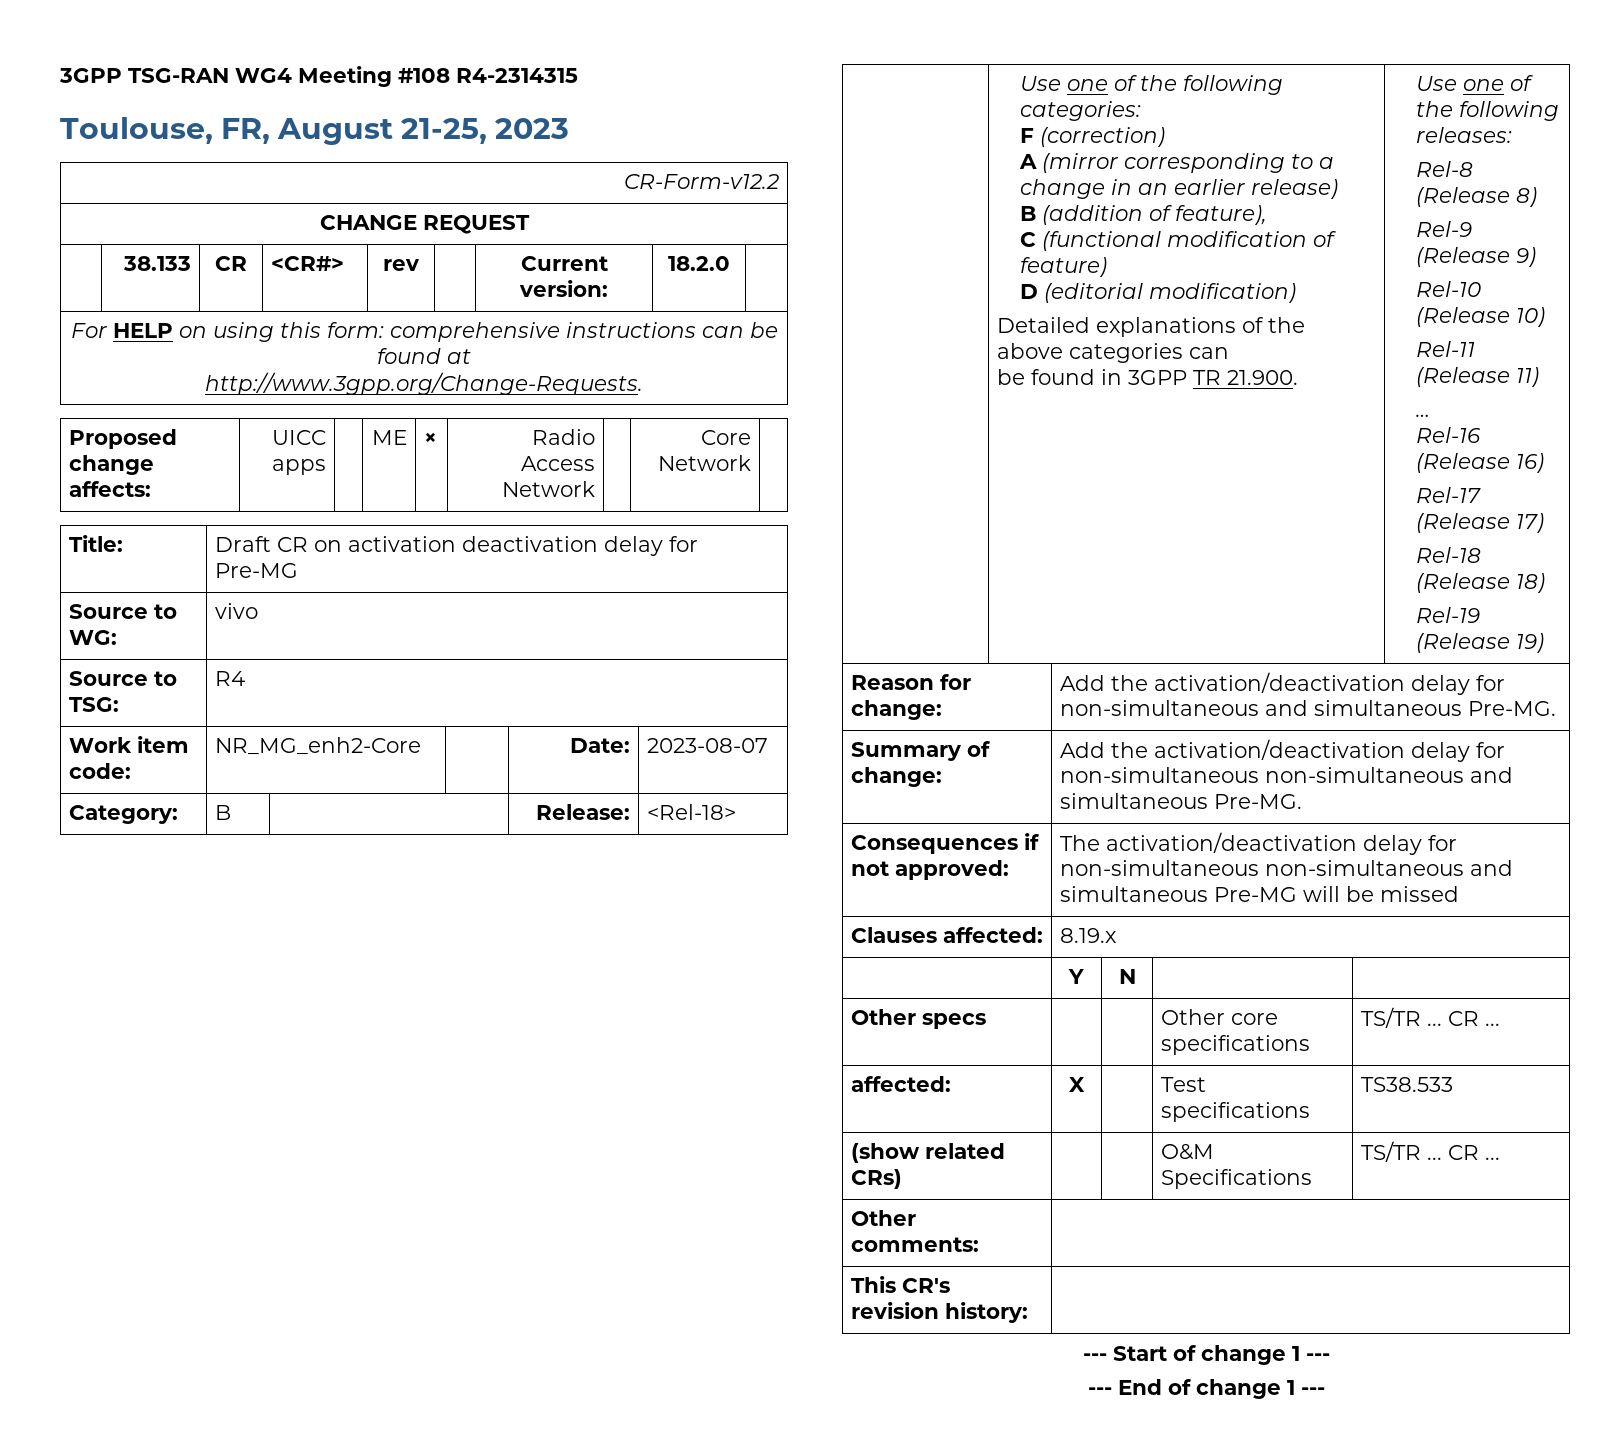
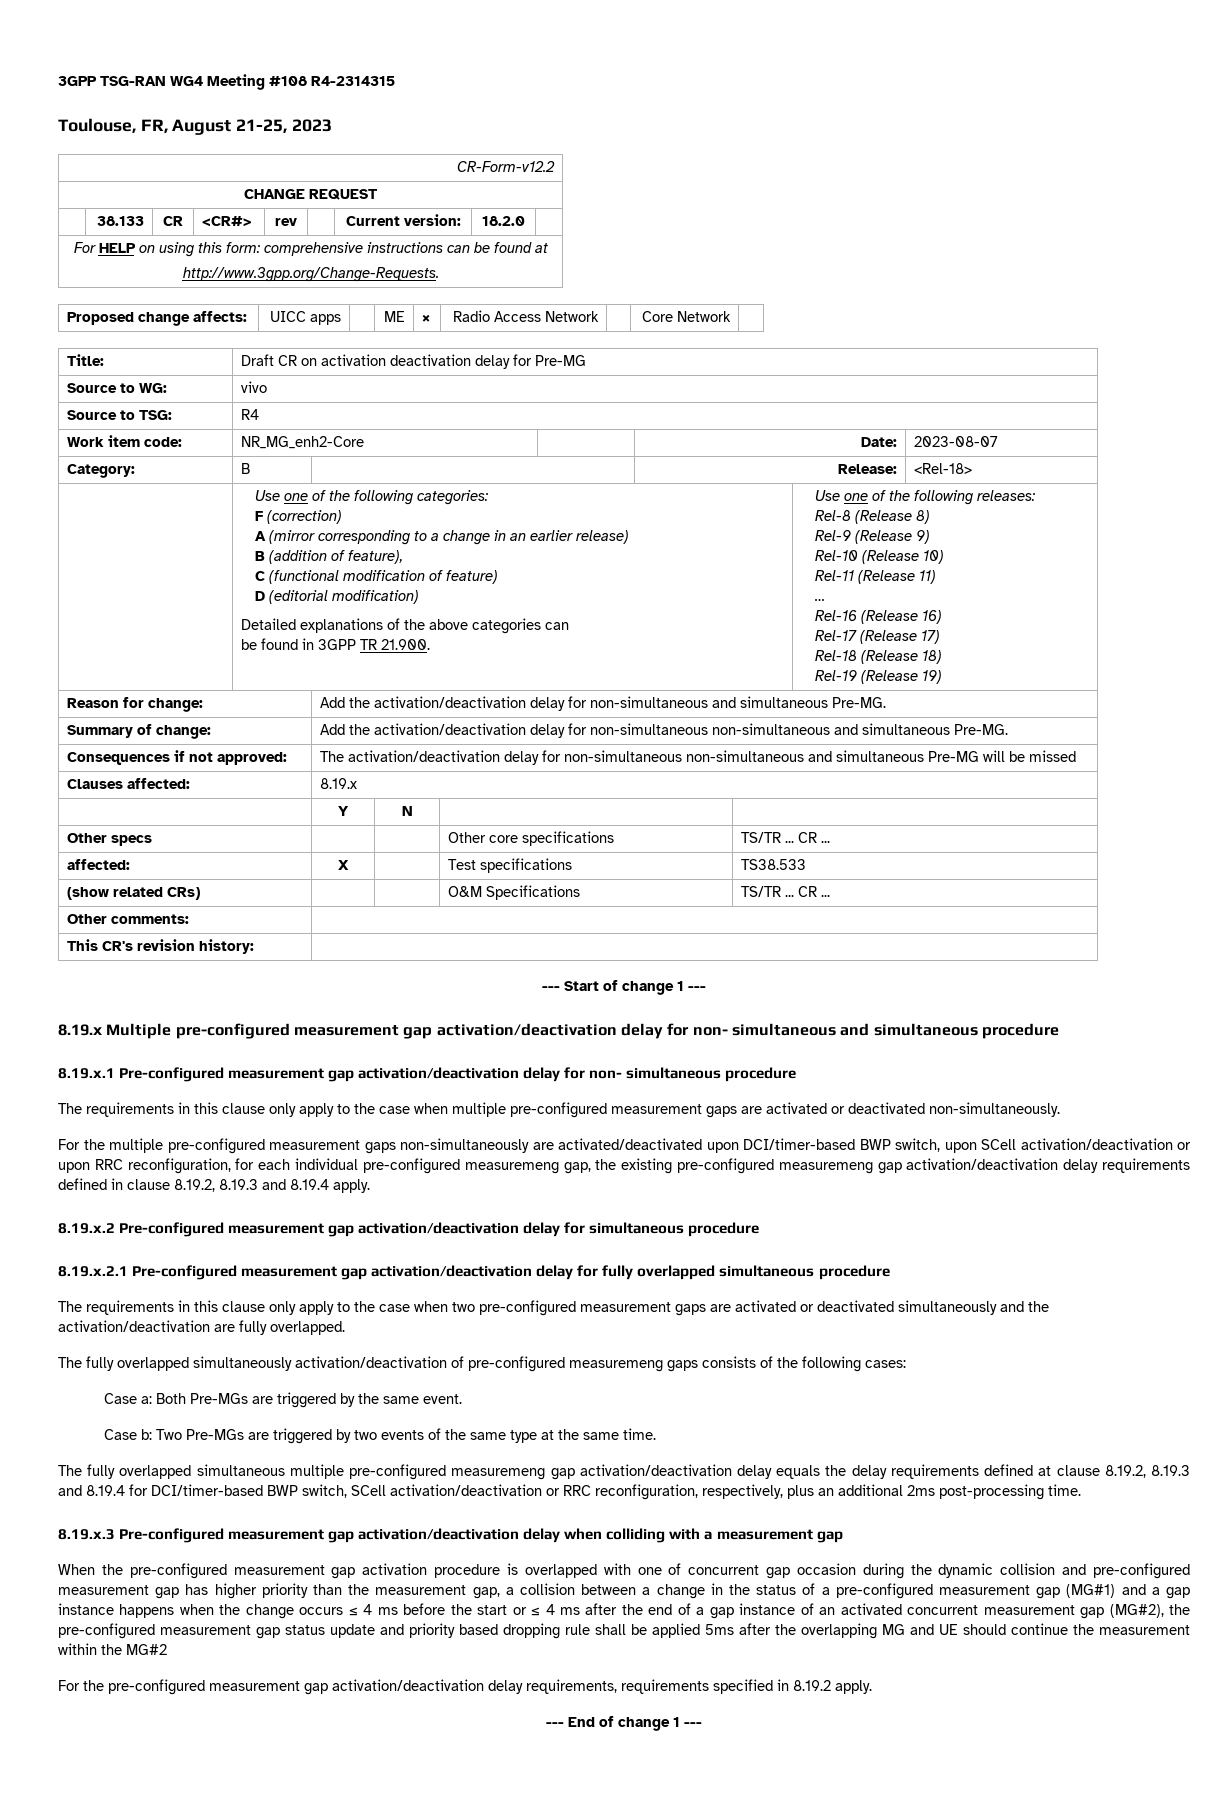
(1330, 1357) none -> [58,1023,1059,1039] [58,1067,797,1082] [58,1102,1060,1118] [58,1138,1191,1154] [58,1158,1190,1174] [58,1178,370,1193] [58,1222,760,1237] [58,1265,890,1280] [58,1300,1049,1316] [58,1320,345,1335] [58,1356,906,1372] [103,1392,462,1408] [103,1428,656,1444] [58,1464,1190,1480] [58,1484,1081,1500] [58,1528,843,1543] [58,1563,1191,1579] [58,1583,1191,1599] [58,1603,1191,1619] [58,1623,1190,1639] [58,1643,167,1655] [58,1679,872,1695] // 8.19.x Multiple pre-configured measurement gap activation/deactivation delay for non- simultaneous and simultaneous procedure // 8.19.x.1 Pre-configured measurement gap activation/deactivation delay for non- simultaneous procedure // The requirements in this clause only apply to the case when multiple pre-configured measurement gaps are activated or deactivated non-simultaneously. // For the multiple pre-configured measurement gaps non-simultaneously are activated/deactivated upon DCI/timer-based BWP switch, upon SCell activation/deactivation or upon RRC reconfiguration, for each individual pre-configured measuremeng gap, the existing pre-configured measuremeng gap activation/deactivation delay requirements defined in clause 8.19.2, 8.19.3 and 8.19.4 apply. // 8.19.x.2 Pre-configured measurement gap activation/deactivation delay for simultaneous procedure // 8.19.x.2.1 Pre-configured measurement gap activation/deactivation delay for fully overlapped simultaneous procedure // The requirements in this clause only apply to the case when two pre-configured measurement gaps are activated or deactivated simultaneously and the activation/deactivation are fully overlapped. // The fully overlapped simultaneously activation/deactivation of pre-configured measuremeng gaps consists of the following cases: // Case a: Both Pre-MGs are triggered by the same event. // Case b: Two Pre-MGs are triggered by two events of the same type at the same time. // The fully overlapped simultaneous multiple pre-configured measuremeng gap activation/deactivation delay equals the delay requirements defined at clause 8.19.2, 8.19.3 and 8.19.4 for DCI/timer-based BWP switch, SCell activation/deactivation or RRC reconfiguration, respectively, plus an additional 2ms post-processing time. // 8.19.x.3 Pre-configured measurement gap activation/deactivation delay when colliding with a measurement gap // When the pre-configured measurement gap activation procedure is overlapped with one of concurrent gap occasion during the dynamic collision and pre-configured measurement gap has higher priority than the measurement gap, a collision between a change in the status of a pre-configured measurement gap (MG#1) and a gap instance happens when the change occurs ≤ 4 ms before the start or ≤ 4 ms after the end of a gap instance of an activated concurrent measurement gap (MG#2), the pre-configured measurement gap status update and priority based dropping rule shall be applied 5ms after the overlapping MG and UE should continue the measurement within the MG#2 // For the pre-configured measurement gap activation/deactivation delay requirements, requirements specified in 8.19.2 apply.

